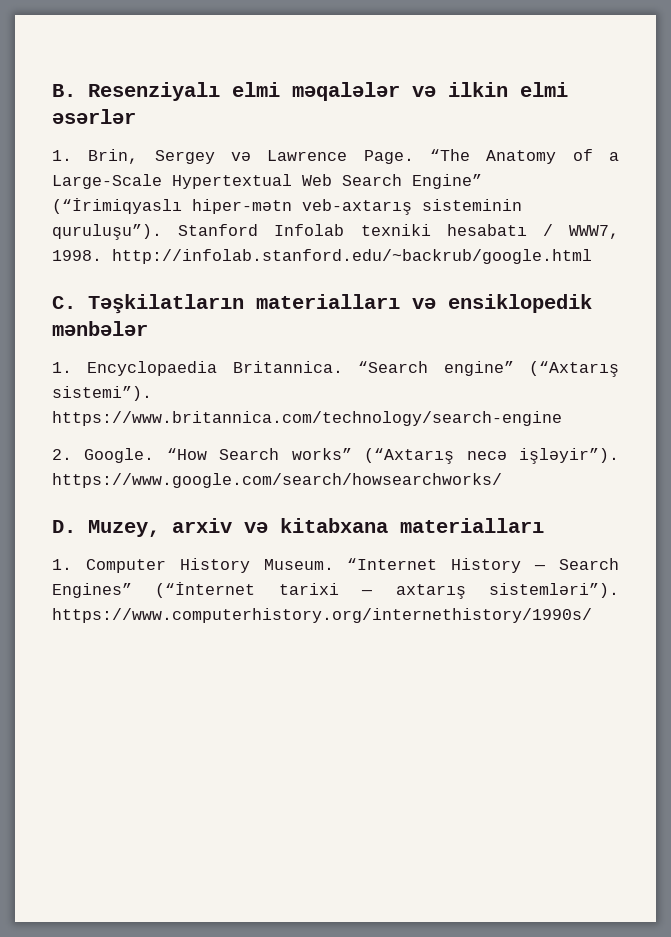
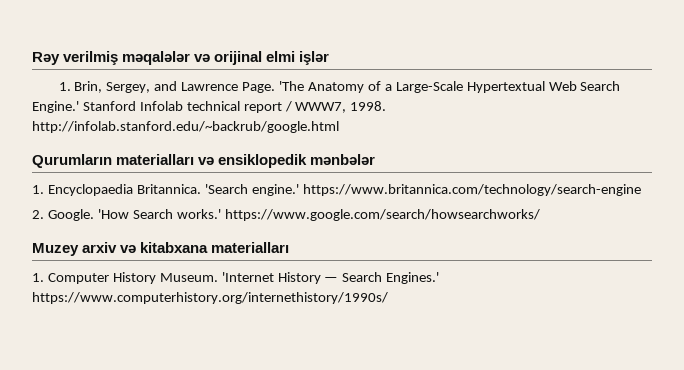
[52,82,568,101] [52,109,136,124] B. Resenziyalı elmi məqalələr və ilkin elmi əsərlər -> [32,51,330,65] Rəy verilmiş məqalələr və orijinal elmi işlər
[154,150,251,164] Sergey və -> [106,81,178,93] Sergey, and
[430,149,470,161] “The -> [279,81,305,91] 'The
[412,174,482,189] [52,198,522,215] [52,224,527,240] Engine” (“İrimiqyaslı hiper-mətn veb-axtarış sisteminin quruluşu”). Stanford Infolab texniki hesabatı -> [32,101,282,113] Engine.' Stanford Infolab technical report
[52,294,244,314] C. Təşkilatların -> [32,154,112,168] Qurumların
[358,361,619,377] [52,386,152,401] “Search engine” (“Axtarış sistemi”). -> [204,184,299,196] 'Search engine.'
[166,448,619,464] “How Search works” (“Axtarış necə işləyir”). -> [97,209,221,219] 'How Search works.'
[52,520,160,537] D. Muzey, -> [32,243,79,256] Muzey
[347,558,438,570] “Internet -> [221,272,274,282] 'Internet
[52,582,619,599] Engines” (“İnternet tarixi — axtarış sistemləri”). -> [386,272,440,284] Engines.'

